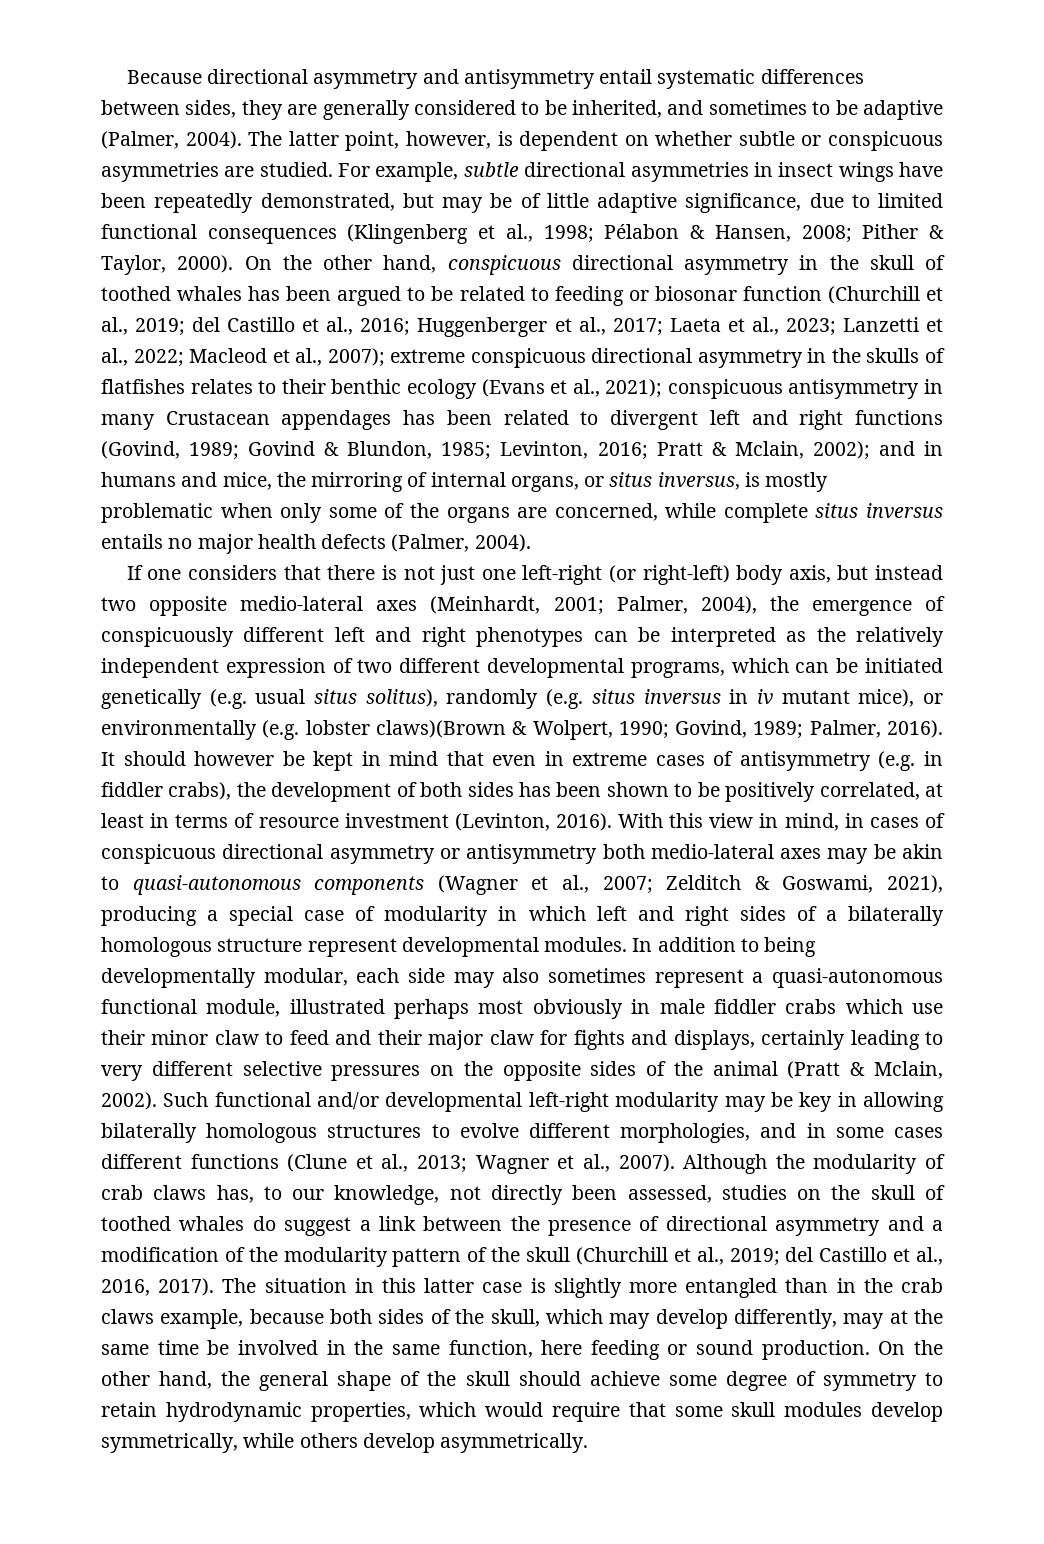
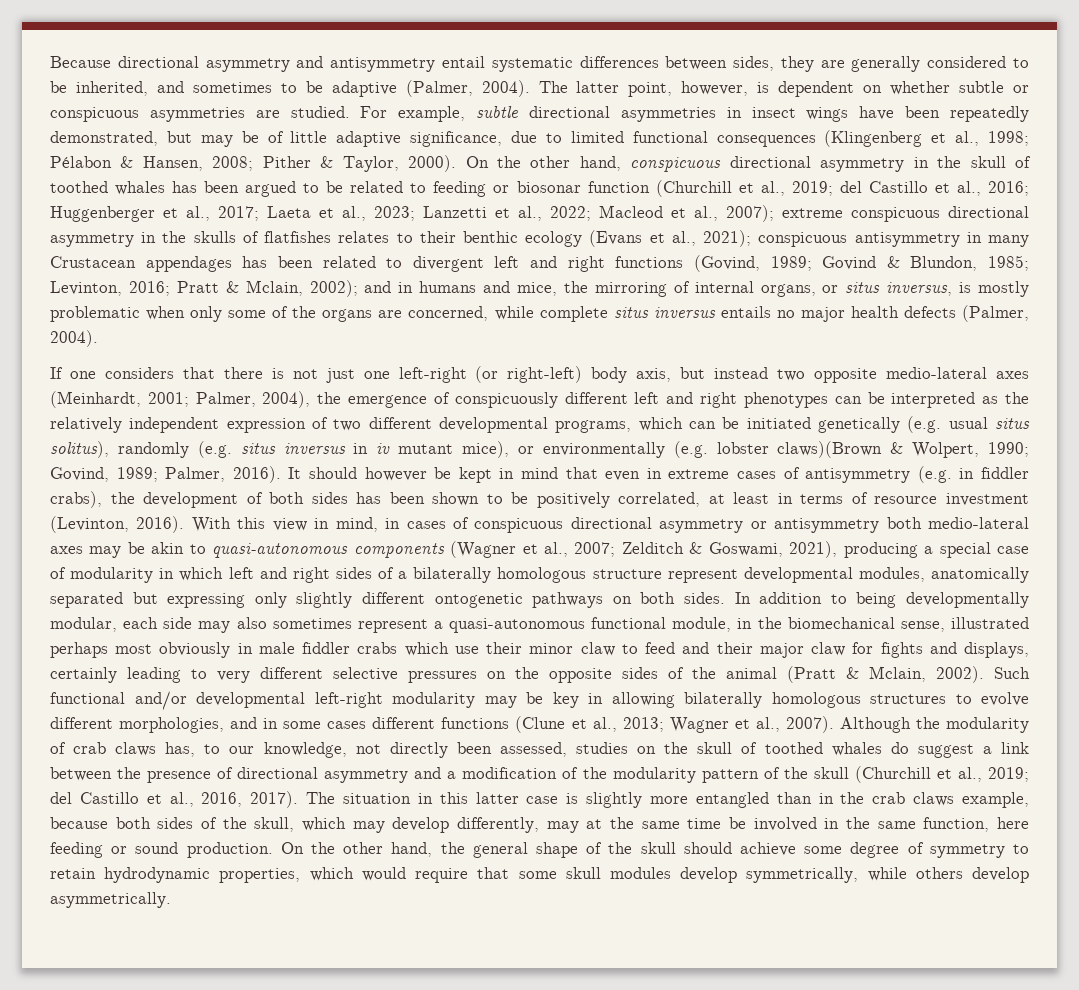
[544,937,628,952] modules. -> [858,567,1029,583] [50,592,726,608] modules, anatomically separated but expressing only slightly different ontogenetic pathways on both sides.
(281, 1008) none -> [737,617,945,632] in the biomechanical sense,

